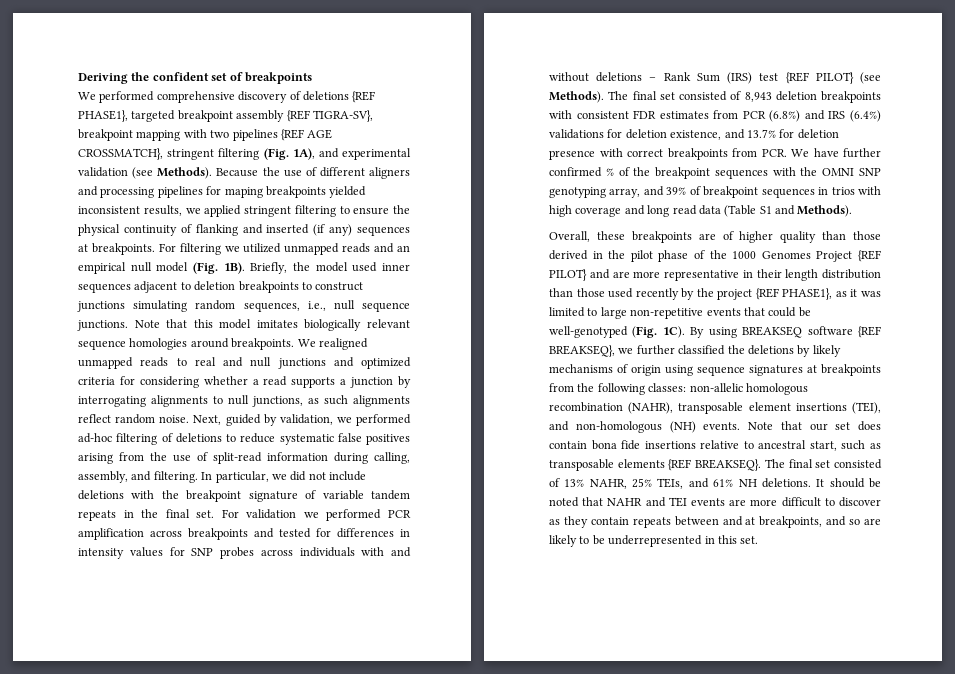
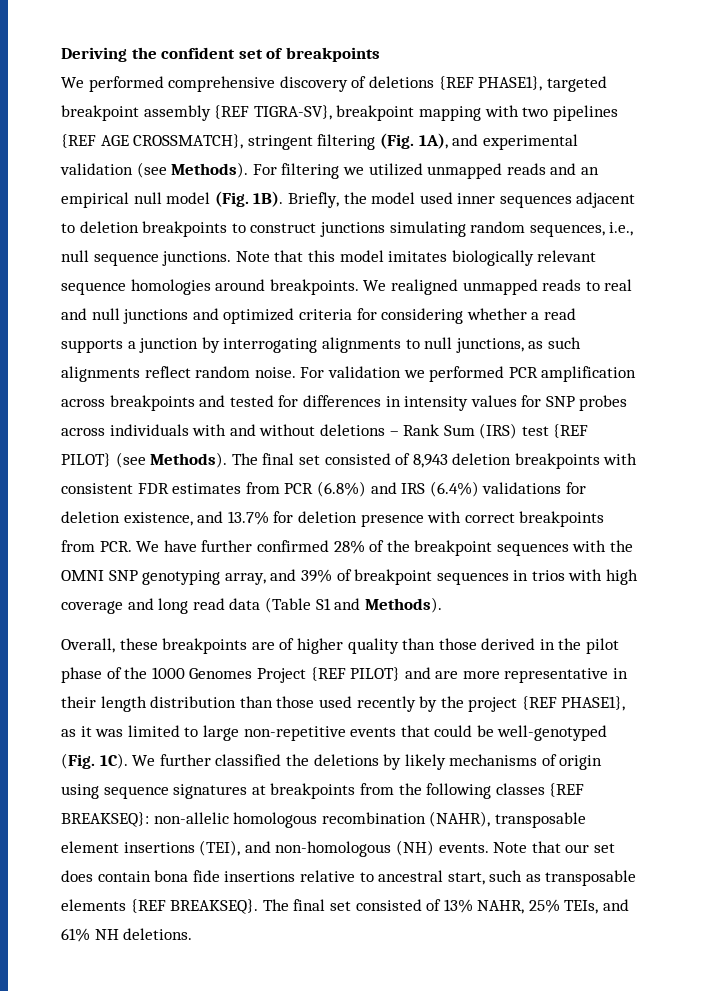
[216,167,410,179] [78,186,367,198] [78,205,410,217] [78,224,410,236] [78,243,155,255] Because the use of different aligners and processing pipelines for maping breakpoints yielded inconsistent results, we applied stringent filtering to ensure the physical continuity of flanking and inserted (if any) sequences at breakpoints. -> (249, 170) none
[193,414,411,426] [78,433,410,445] [78,452,410,464] [78,471,366,483] [78,490,410,502] [78,509,215,521] Next, guided by validation, we performed ad-hoc filtering of deletions to reduce systematic false positives arising from the use of split-read information during calling, assembly, and filtering. In particular, we did not include deletions with the breakpoint signature of variable tandem repeats in the final set. -> (296, 372) none
[605,168,614,176] % -> [333,540,365,554] 28%
[690,326,881,338] [549,345,634,357] By using BREAKSEQ software {REF BREAKSEQ}, we -> [132,755,156,766] We
[648,383,687,392] classes: -> [495,783,585,797] [61,812,149,827] classes {REF BREAKSEQ}:
[816,478,881,488] [549,497,881,507] [549,516,881,528] [549,535,759,547] It should be noted that NAHR and TEI events are more difficult to discover as they contain repeats between and at breakpoints, and so are likely to be underrepresented in this set. -> (193, 934) none

